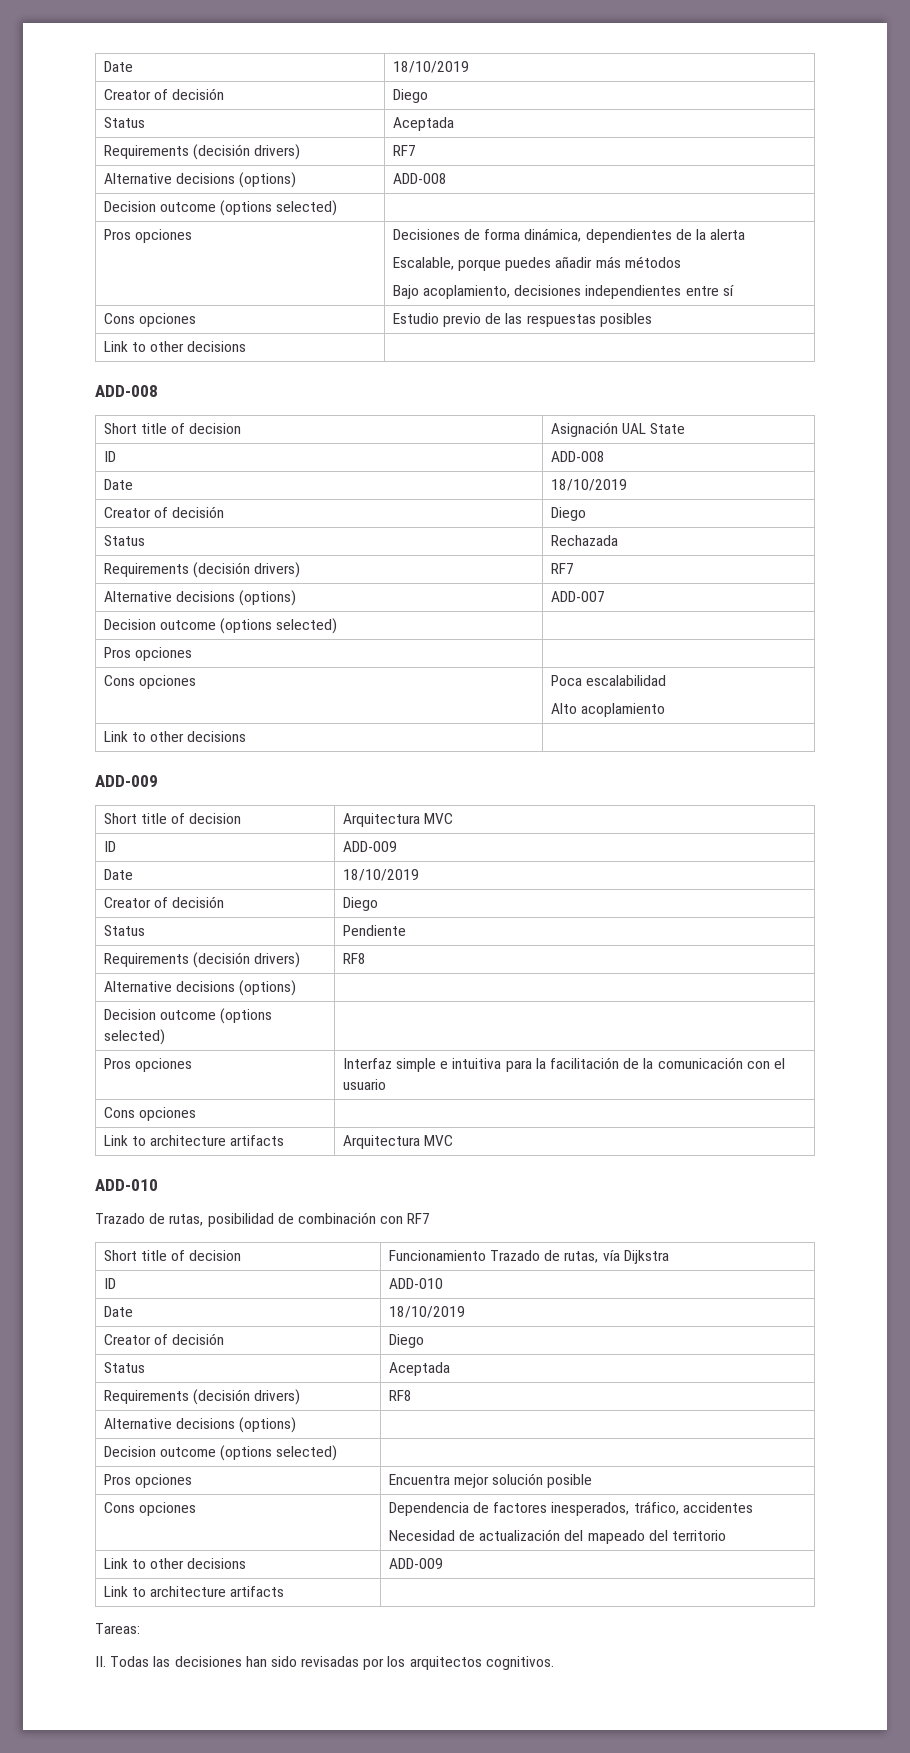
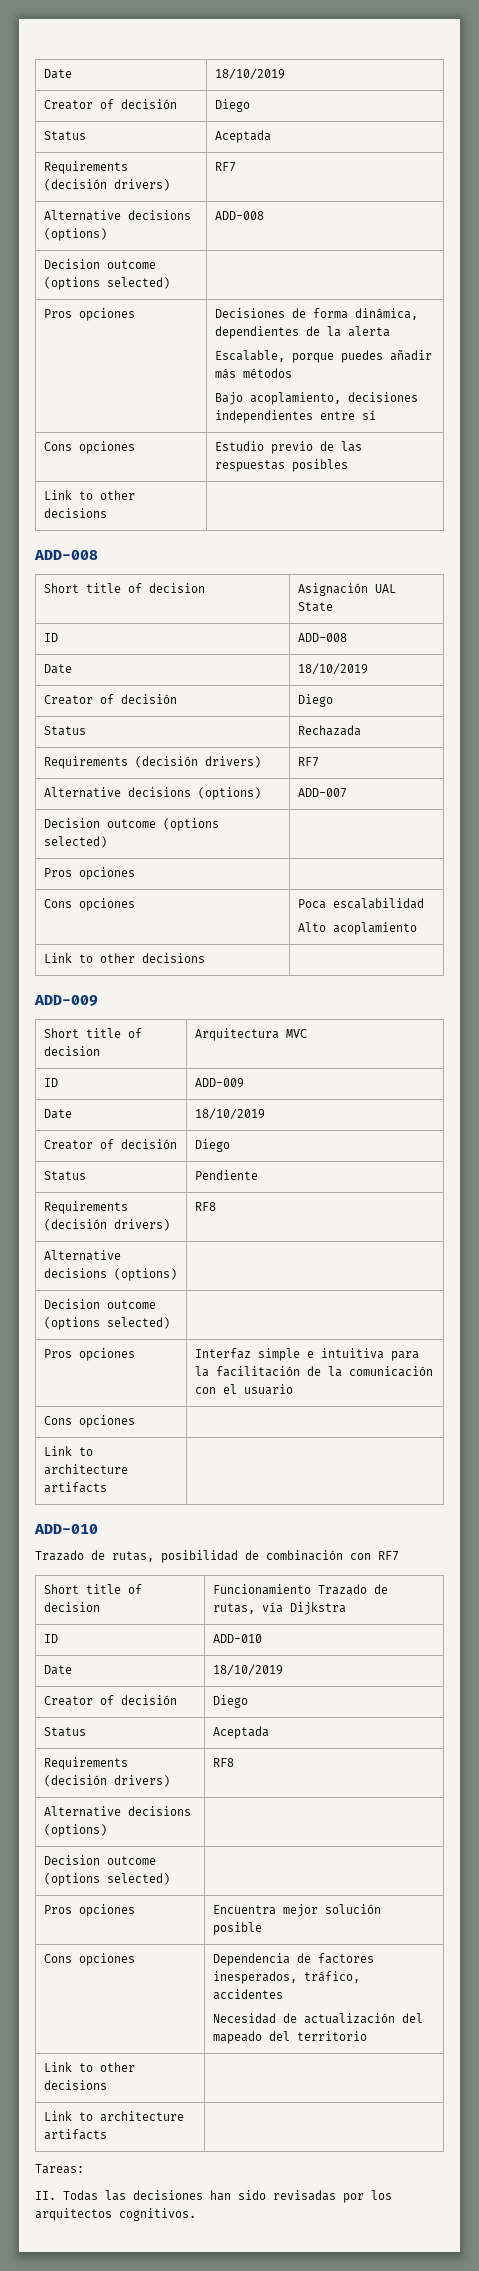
[342,1135,454,1149] Arquitectura MVC -> (108, 1487) none
[388,1558,443,1569] ADD-009 -> (108, 2085) none

